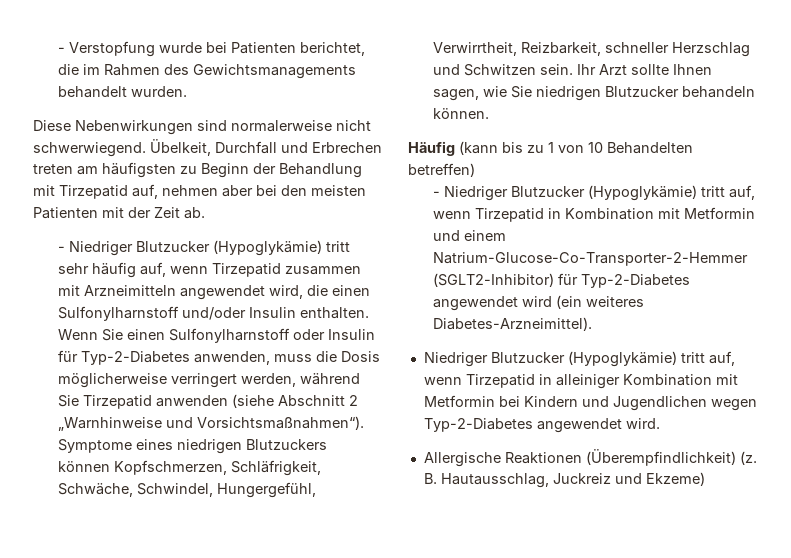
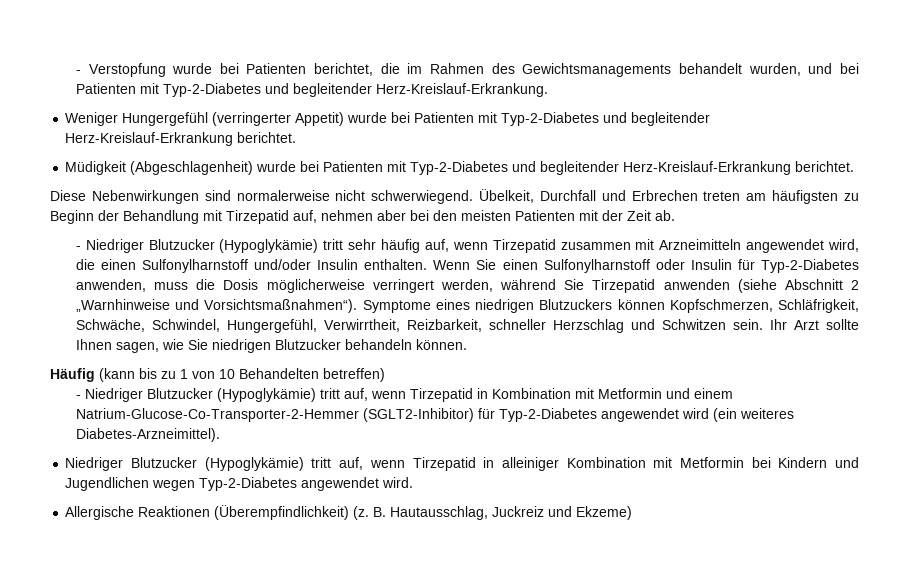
[131,86,188,97] wurden. -> [748,63,860,76] [75,83,548,97] [65,112,711,126] [65,132,297,146] [65,161,855,175] wurden, und bei Patienten mit Typ-2-Diabetes und begleitender Herz-Kreislauf-Erkrankung. // Weniger Hungergefühl (verringerter Appetit) wurde bei Patienten mit Typ-2-Diabetes und begleitender Herz-Kreislauf-Erkrankung berichtet. // Müdigkeit (Abgeschlagenheit) wurde bei Patienten mit Typ-2-Diabetes und begleitender Herz-Kreislauf-Erkrankung berichtet.

